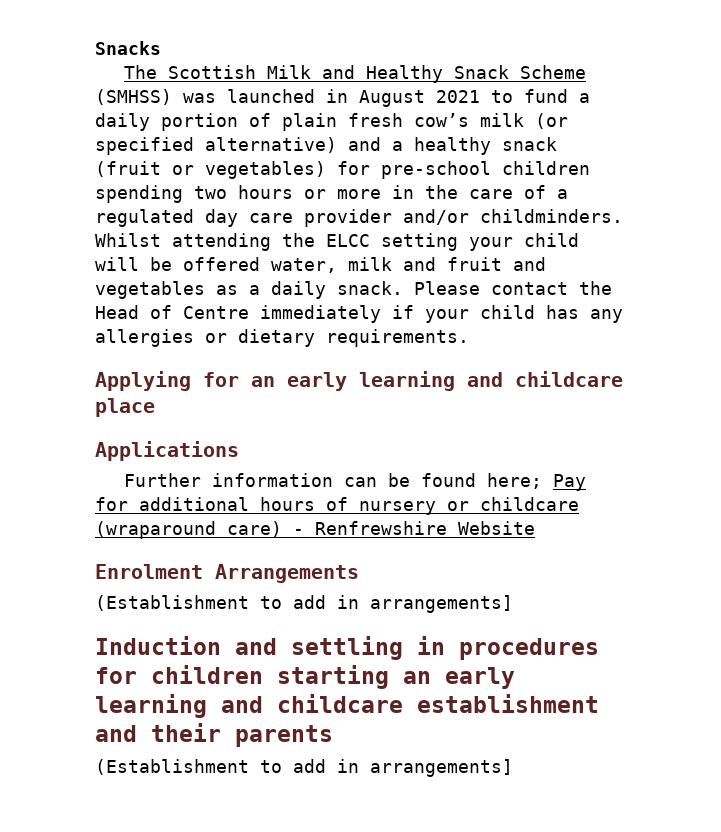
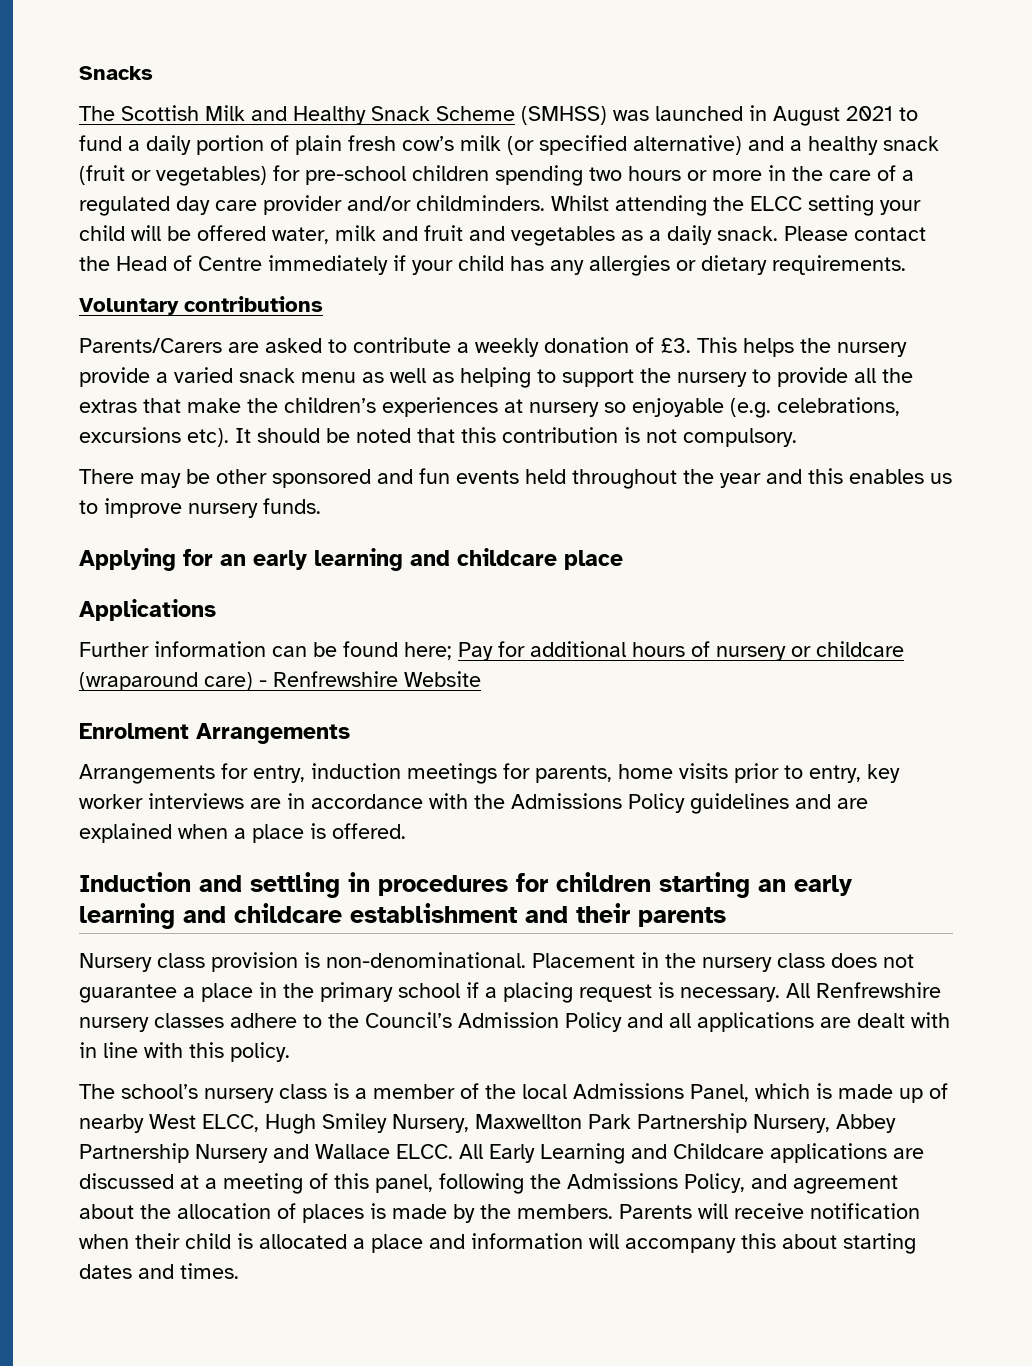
(469, 338) none -> [79,296,323,315] [79,337,907,357] [79,367,913,388] [79,397,900,418] [79,427,797,447] [79,468,952,489] [79,498,321,518] // Voluntary contributions // Parents/Carers are asked to contribute a weekly donation of £3. This helps the nursery provide a varied snack menu as well as helping to support the nursery to provide all the extras that make the children’s experiences at nursery so enjoyable (e.g. celebrations, excursions etc). It should be noted that this contribution is not compulsory. // There may be other sponsored and fun events held throughout the year and this enables us to improve nursery funds.
[95,595,513,613] (Establishment to add in arrangements] -> [79,763,900,784] [79,793,868,814] [79,823,406,843] Arrangements for entry, induction meetings for parents, home visits prior to entry, key worker interviews are in accordance with the Admissions Policy guidelines and are explained when a place is offered.
[95,759,513,777] (Establishment to add in arrangements] -> [79,952,914,972] [79,982,941,1003] [79,1012,950,1032] [79,1042,290,1062] [79,1083,948,1103] [79,1113,896,1134] [79,1143,924,1164] [79,1173,898,1194] [79,1203,920,1223] [79,1233,916,1254] [79,1263,239,1279] Nursery class provision is non-denominational. Placement in the nursery class does not guarantee a place in the primary school if a placing request is necessary. All Renfrewshire nursery classes adhere to the Council’s Admission Policy and all applications are dealt with in line with this policy. // The school’s nursery class is a member of the local Admissions Panel, which is made up of nearby West ELCC, Hugh Smiley Nursery, Maxwellton Park Partnership Nursery, Abbey Partnership Nursery and Wallace ELCC. All Early Learning and Childcare applications are discussed at a meeting of this panel, following the Admissions Policy, and agreement about the allocation of places is made by the members. Parents will receive notification when their child is allocated a place and information will accompany this about starting dates and times.

